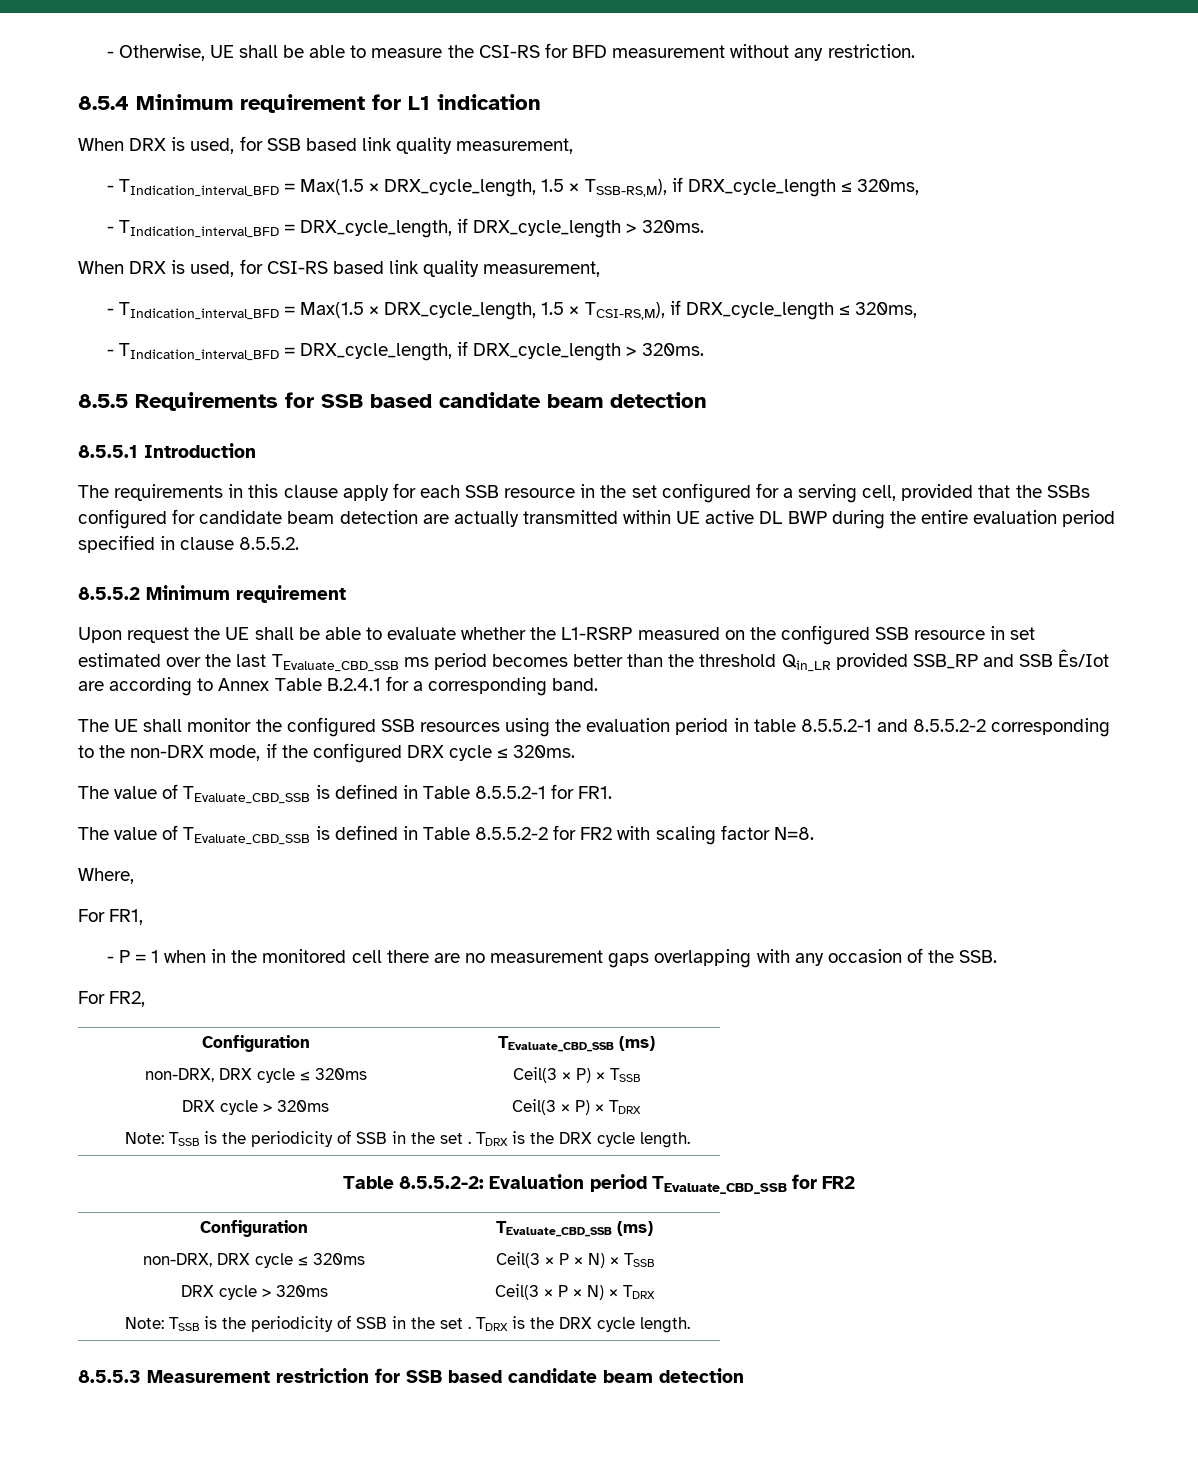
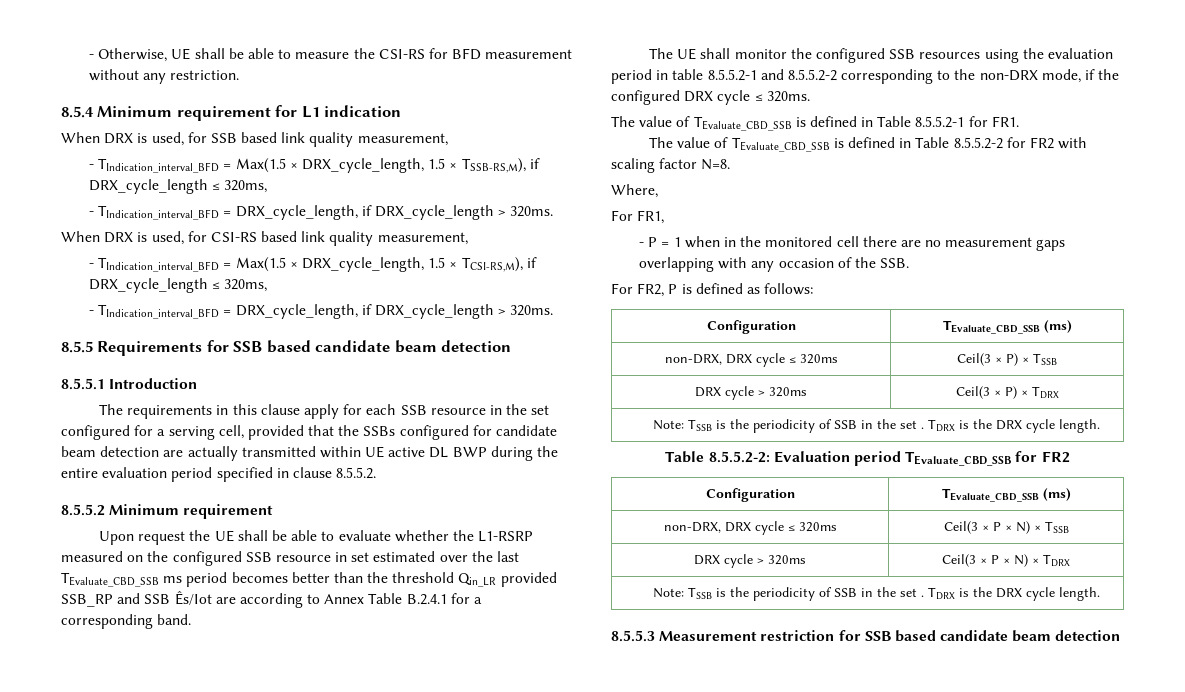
(146, 999) none -> [668,283,814,295] P is defined as follows:

